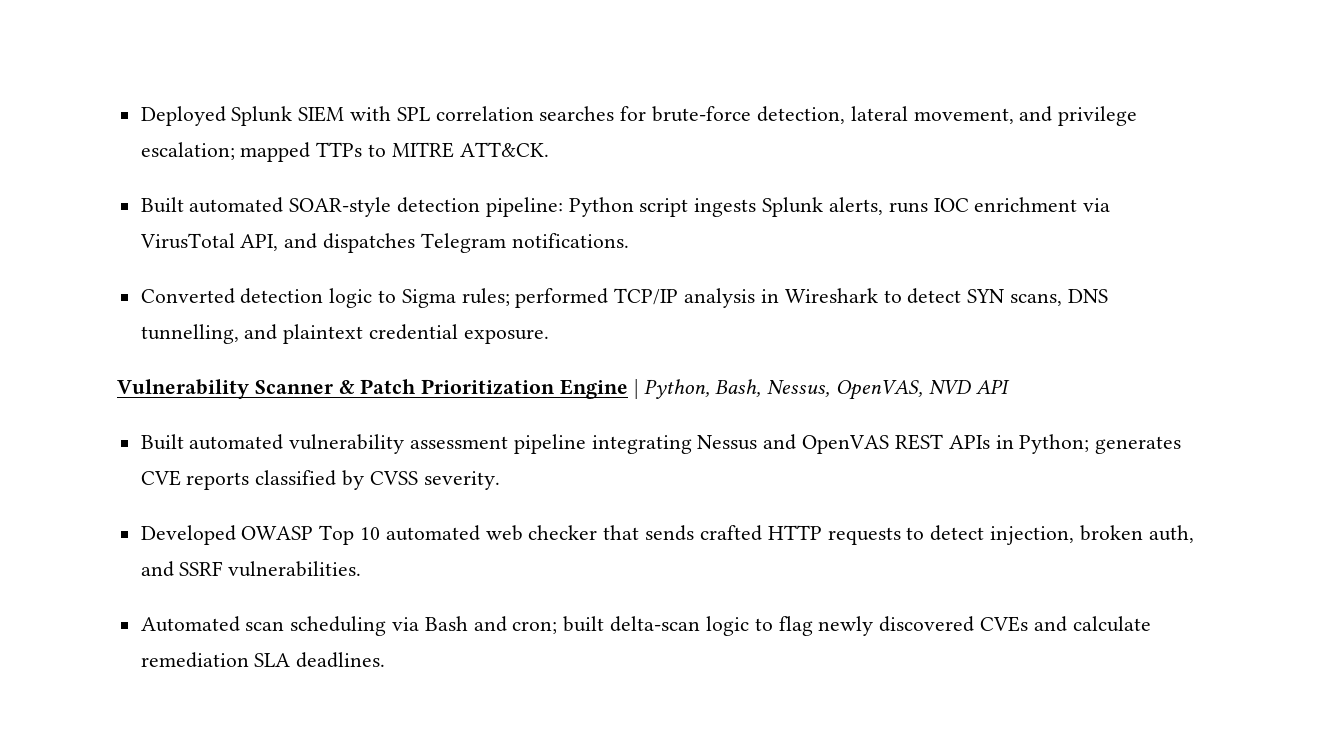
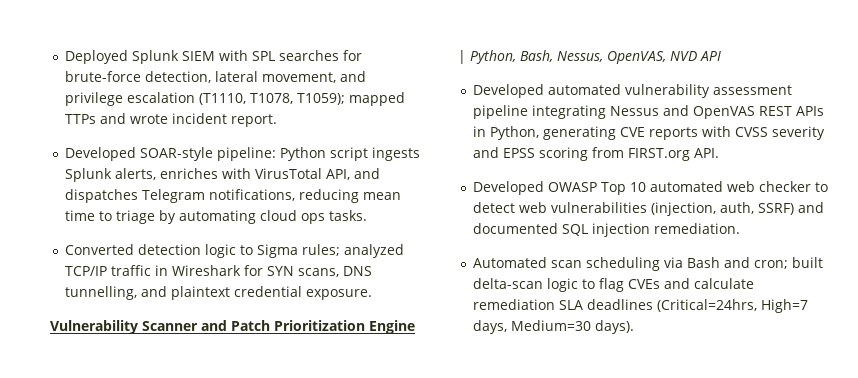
[435,106,534,121] correlation -> (275, 56) none
[140,142,549,162] [140,197,481,217] escalation; mapped TTPs to MITRE ATT&CK. // Built automated SOAR-style detection -> [126,92,405,106] [64,113,277,127] [64,147,213,161] escalation (T1110, T1078, T1059); mapped TTPs and wrote incident report. // Developed SOAR-style
[888,197,1111,213] runs IOC enrichment via -> [159,168,251,179] enriches with
[511,233,629,248] notifications. -> [208,189,401,203] [64,210,367,224] notifications, reducing mean time to triage by automating cloud ops tasks.
[515,288,962,308] performed TCP/IP analysis in Wireshark to detect -> [343,244,404,258] [64,265,263,276] analyzed TCP/IP traffic in Wireshark for
[338,380,355,394] & -> [201,320,227,331] and
[140,434,184,450] Built -> [472,84,544,98] Developed
[1019,434,1182,454] [140,470,500,490] Python; generates CVE reports classified by CVSS severity. -> [489,126,825,140] [472,147,719,161] Python, generating CVE reports with CVSS severity and EPSS scoring from FIRST.org API.
[603,525,1194,545] [140,561,362,577] that sends crafted HTTP requests to detect injection, broken auth, and SSRF vulnerabilities. -> [814,182,828,192] [472,202,824,216] [472,223,740,237] to detect web vulnerabilities (injection, auth, SSRF) and documented SQL injection remediation.
[818,616,975,636] newly discovered -> (624, 285) none
[296,652,386,668] deadlines. -> [586,299,808,313] [472,320,634,334] deadlines (Critical=24hrs, High=7 days, Medium=30 days).

